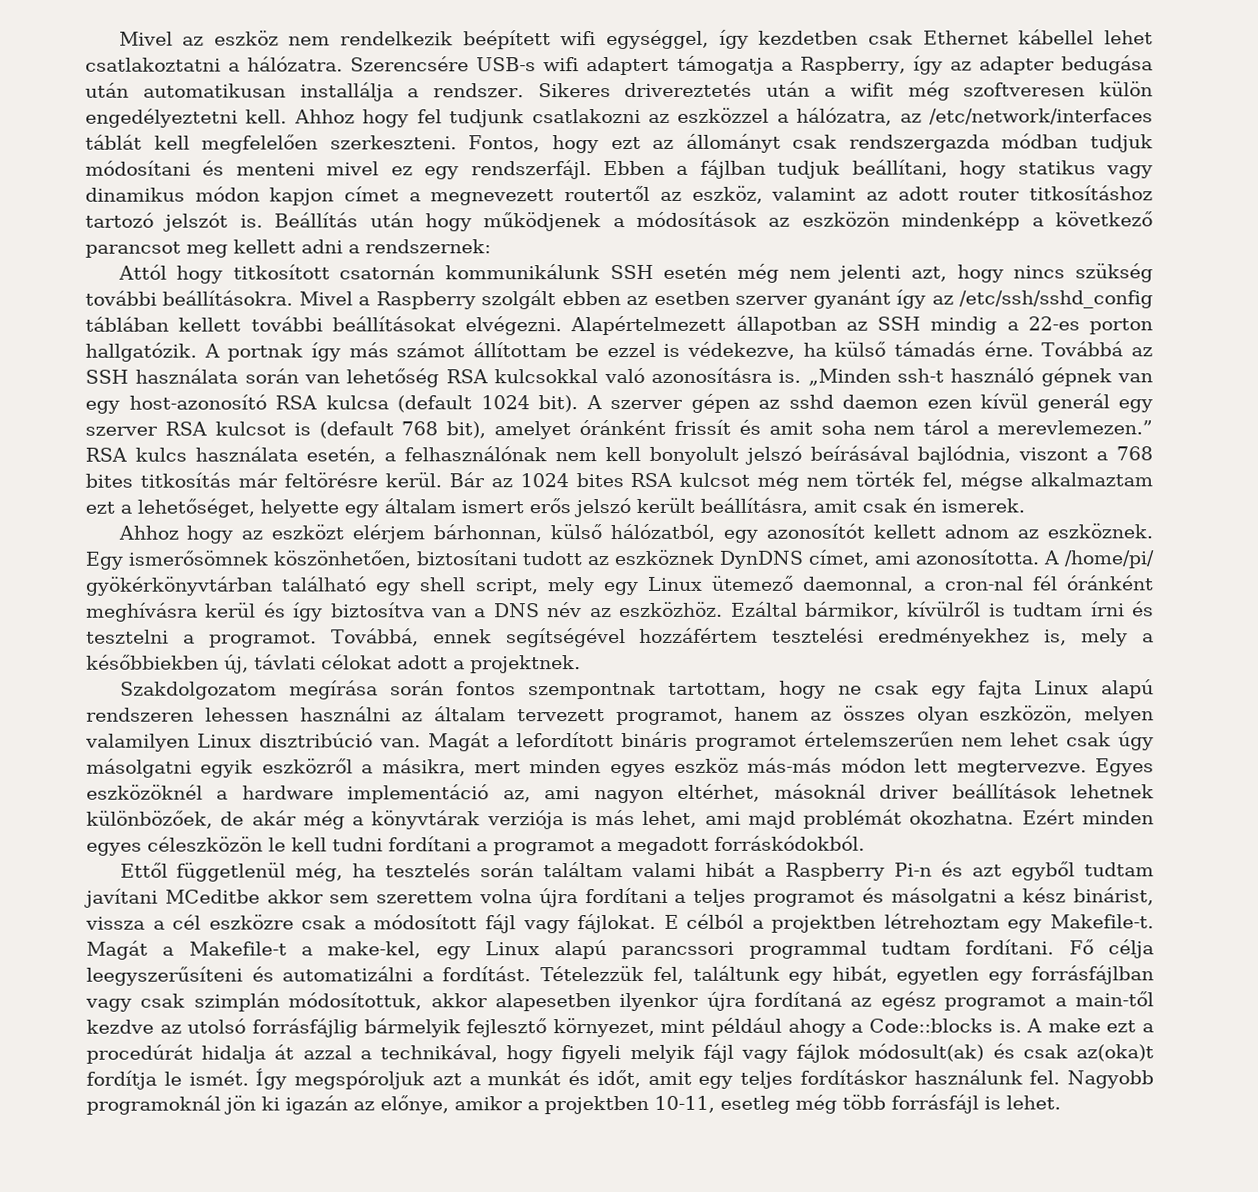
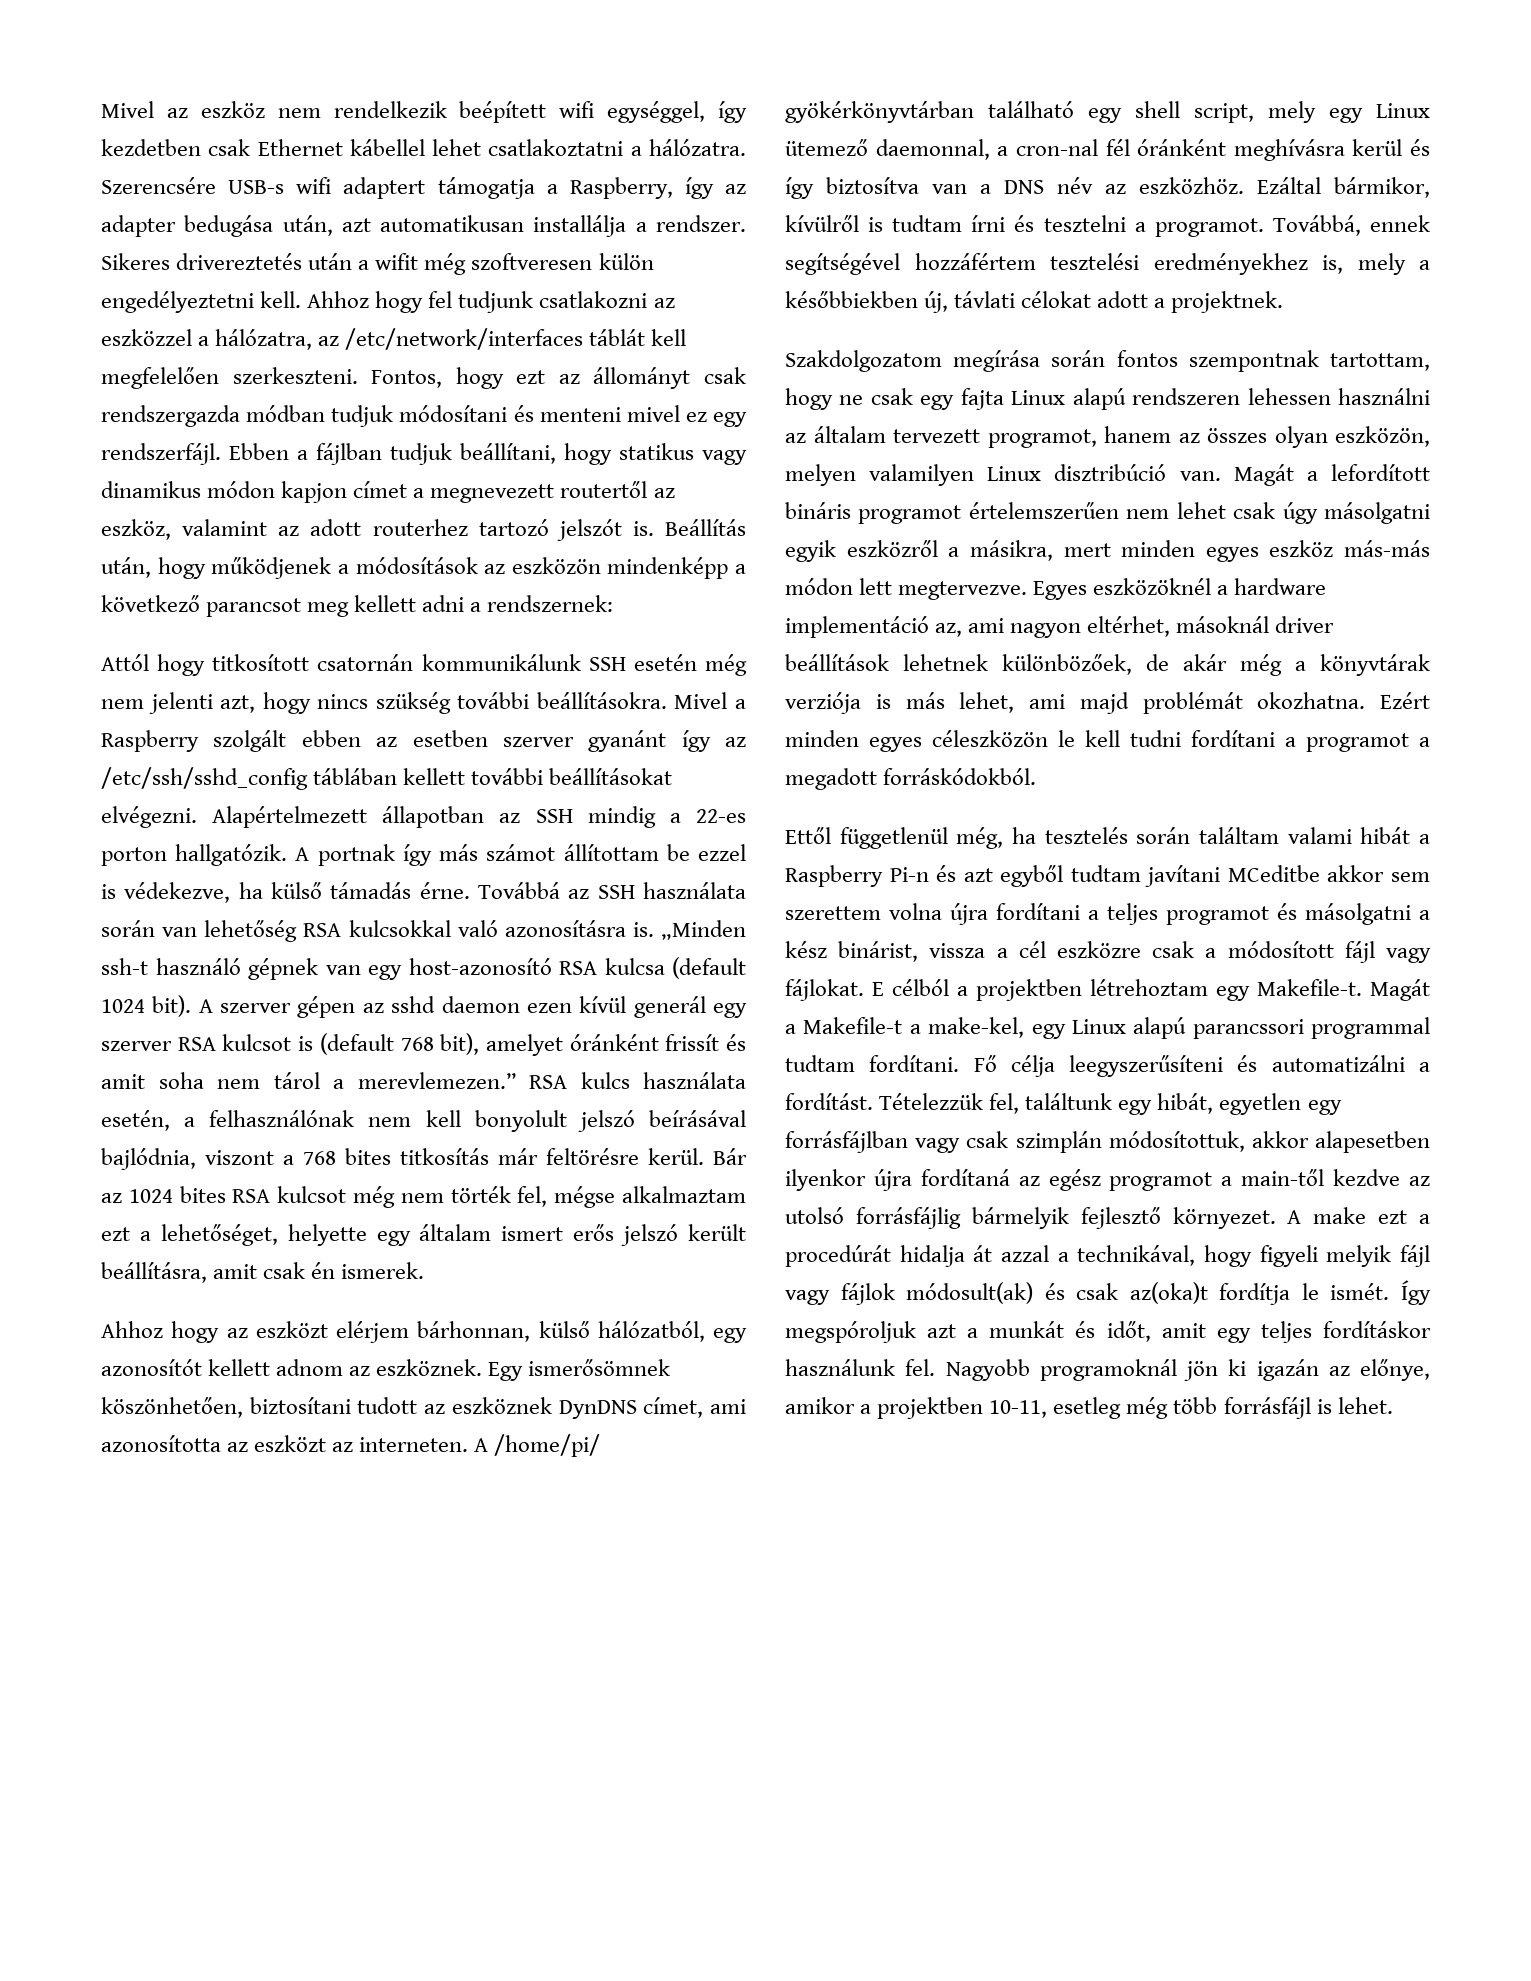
[85,82,129,98] után -> [282,215,371,236] után, azt
[958,185,1154,201] router titkosításhoz -> [372,519,468,536] routerhez
[369,212,414,228] után -> [101,557,151,578] után,
[915,549,1039,565] azonosította. -> [101,1435,469,1452] azonosította az eszközt az interneten.
[552,1017,1022,1038] környezet, mint például ahogy a Code::blocks is. -> [1172,1207,1276,1229] környezet.

